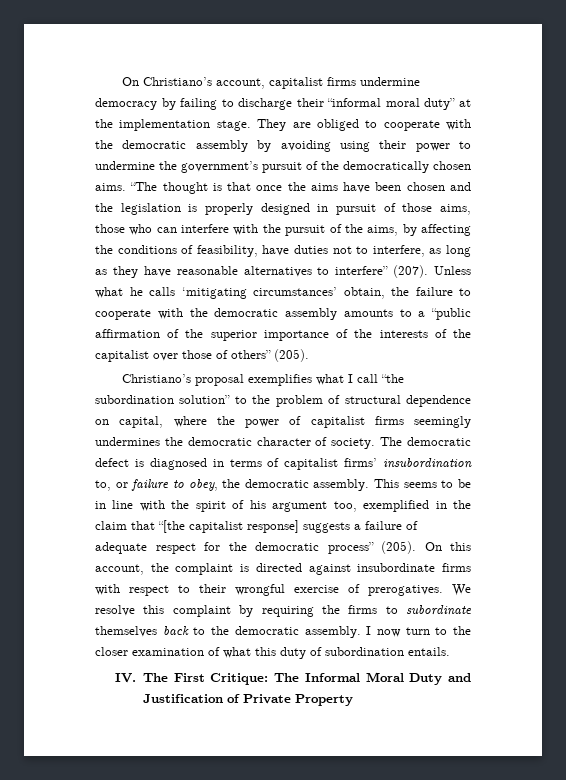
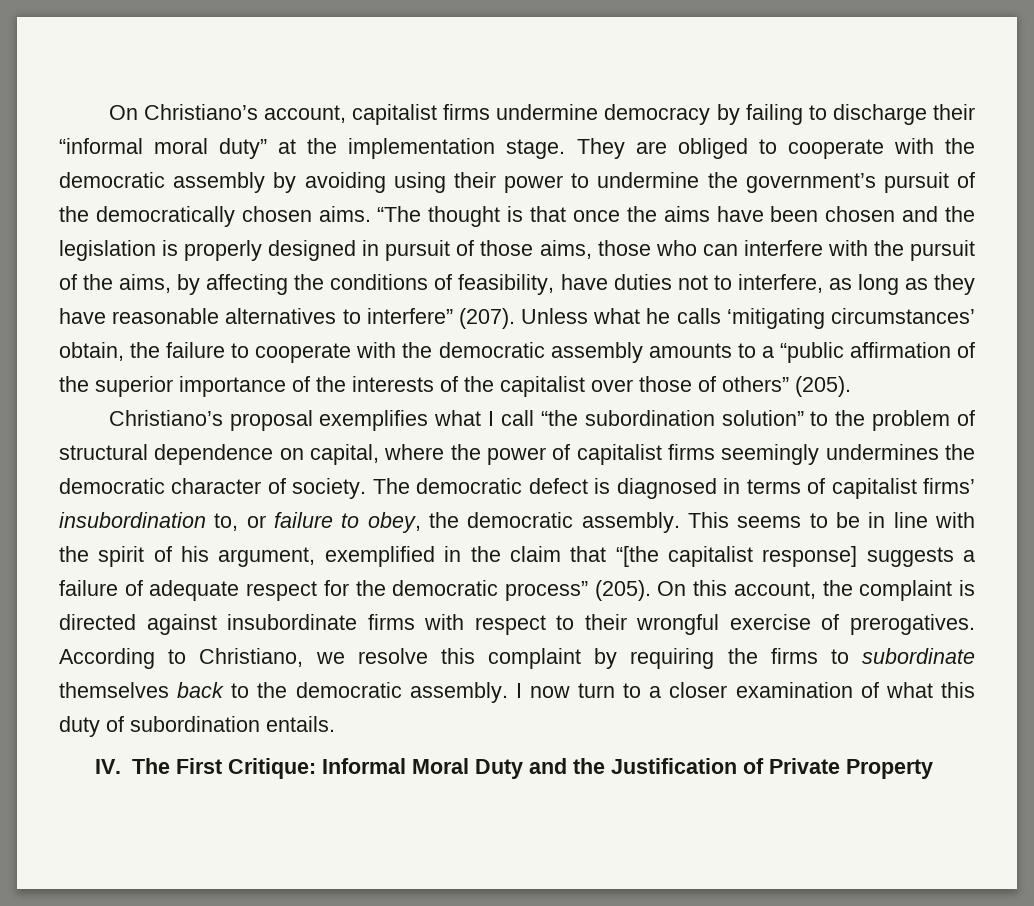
[272,501,357,512] argument too, -> [218,547,316,567] argument,
[452,584,471,596] We -> [59,648,345,669] According to Christiano, we
[452,626,471,635] the -> [649,686,662,698] a
[274,673,300,682] The -> (316, 768) none
(471, 677) none -> [572,758,605,774] the

